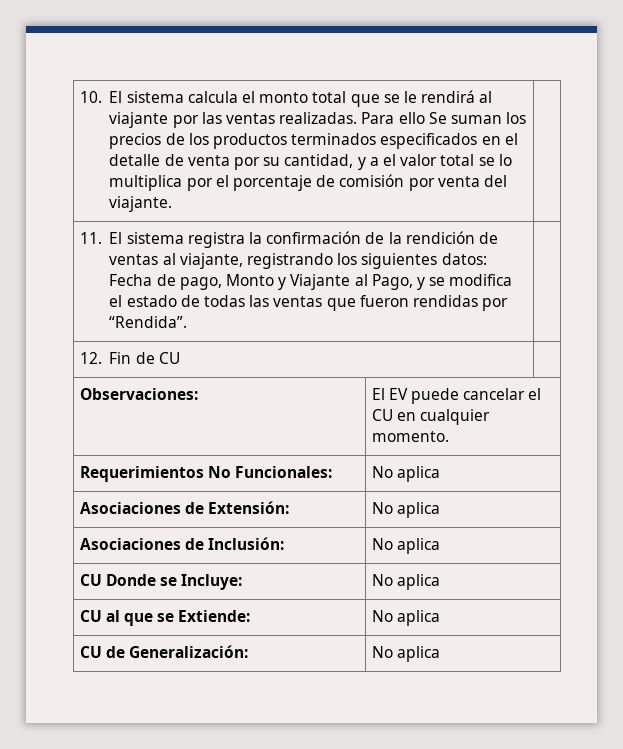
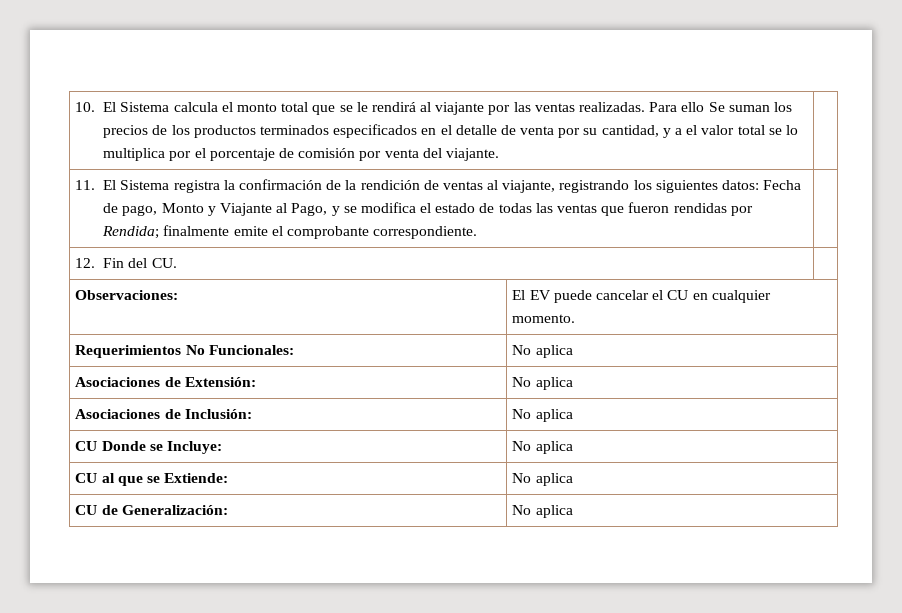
[126,91,184,103] sistema -> [120,102,170,112] Sistema
[126,232,184,244] sistema -> [120,180,170,190] Sistema
[109,316,188,328] “Rendida”. -> [102,225,478,239] Rendida; finalmente emite el comprobante correspondiente.
[135,352,180,364] de CU -> [128,258,177,268] del CU.

